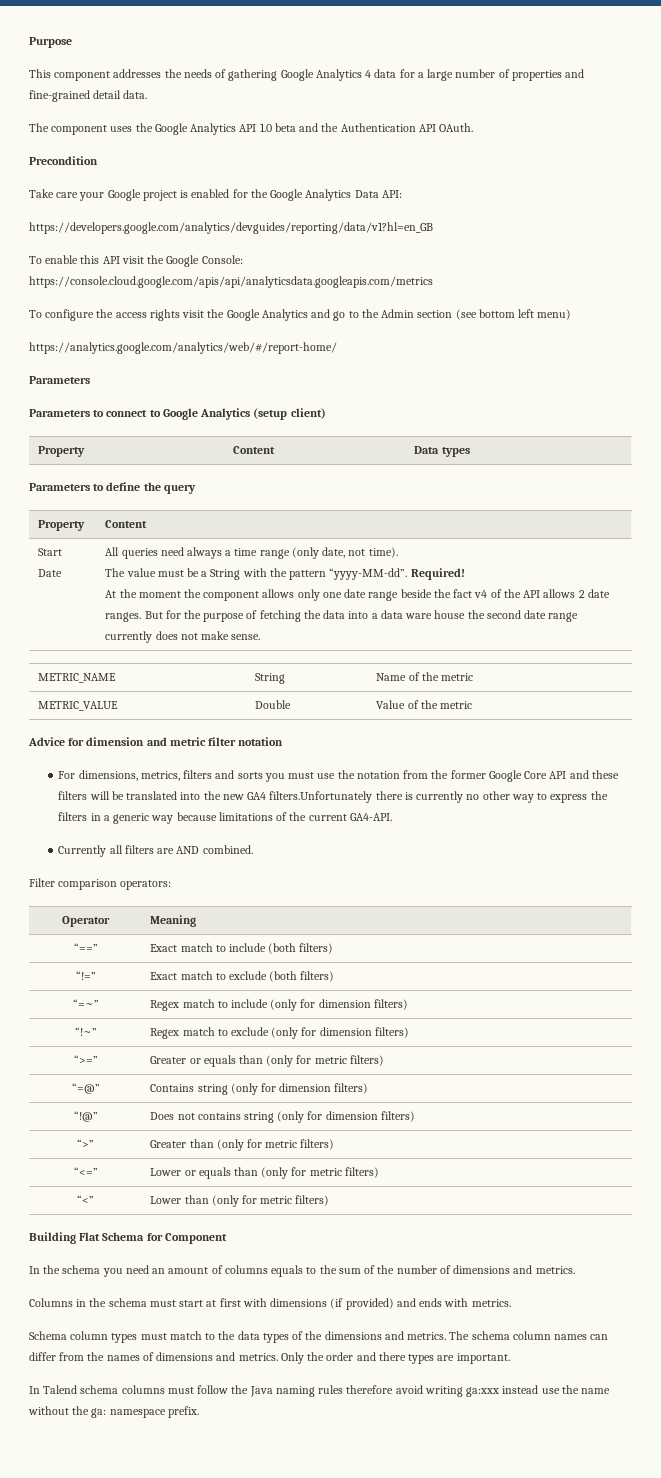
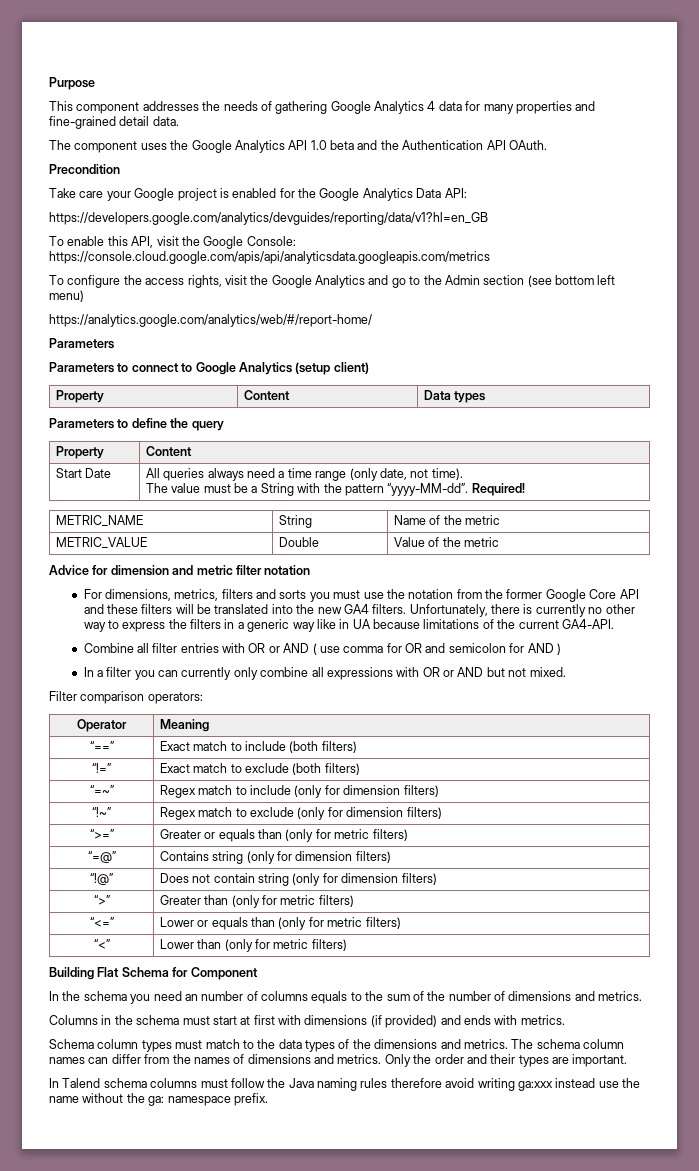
[417,69,510,81] a large number of -> [483,104,514,114] many
[102,256,120,264] API -> [131,236,154,248] API,
[149,309,180,321] rights -> [187,275,222,288] rights,
[160,547,223,559] need always -> [207,468,276,481] always need
[105,589,610,601] [105,610,579,622] [105,631,261,643] // At the moment the component allows only one date range beside the fact v4 of the API allows 2 date ranges. But for the purpose of fetching the data into a data ware house the second date range currently does not make sense. -> (525, 489) none
[269,791,373,803] filters.Unfortunately -> [372,604,488,617] filters. Unfortunately,
(174, 819) none -> [316,619,371,629] like in UA
[58,845,253,857] Currently all filters are AND combined. -> [83,643,561,655] [83,667,566,680] Combine all filter entries with OR or AND ( use comma for OR and semicolon for AND ) // In a filter you can currently only combine all expressions with OR or AND but not mixed.
[197,1112,241,1120] contains -> [213,873,255,883] contain
[168,1267,209,1274] amount -> [201,991,244,1001] number
[378,1352,406,1361] there -> [490,1054,516,1064] their

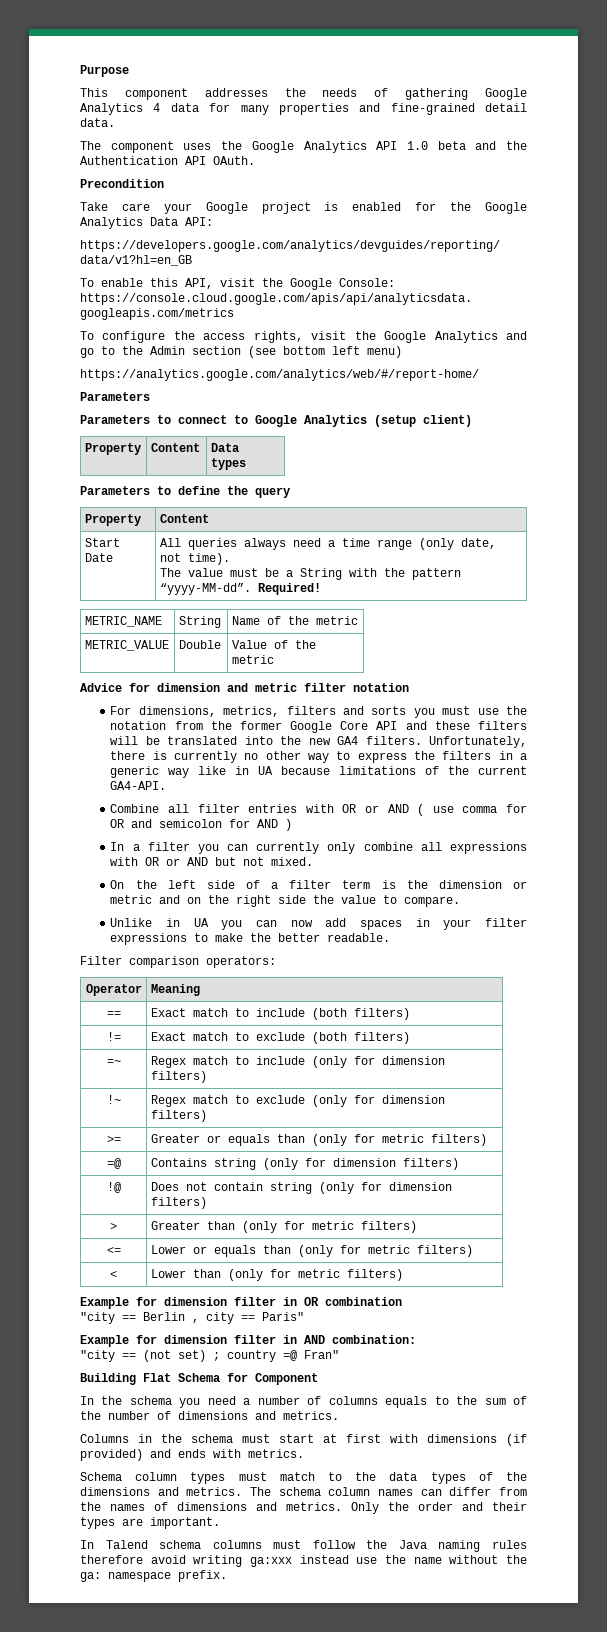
(566, 672) none -> [110,880,528,889] [110,895,461,907] [110,918,527,930] [110,933,391,945] // On the left side of a filter term is the dimension or metric and on the right side the value to compare. // Unlike in UA you can now add spaces in your filter expressions to make the better readable.
[89,741,114,751] “==” -> [106,1011,121,1017] ==
[92,763,111,773] “!=” -> [106,1032,121,1041] !=
[89,785,114,795] “=~” -> [106,1059,121,1065] =~
[92,807,111,817] “!~” -> [106,1095,121,1104] !~
[89,829,114,839] “>=” -> [106,1136,121,1143] >=
[87,851,116,863] “=@” -> [106,1158,121,1169] =@
[90,873,113,885] “!@” -> [106,1182,121,1193] !@
[93,895,110,905] “>” -> [110,1223,117,1230] >
[89,917,114,927] “<=” -> [106,1247,121,1254] <=
[93,939,110,949] “<” -> [110,1271,117,1278] <
(347, 945) none -> [80,1297,402,1309] [80,1312,304,1324] [80,1335,416,1347] [80,1350,339,1362] // Example for dimension filter in OR combination // "city == Berlin , city == Paris" // Example for dimension filter in AND combination: // "city == (not set) ; country =@ Fran"
[184,994,198,1001] an -> [243,1398,251,1405] a

